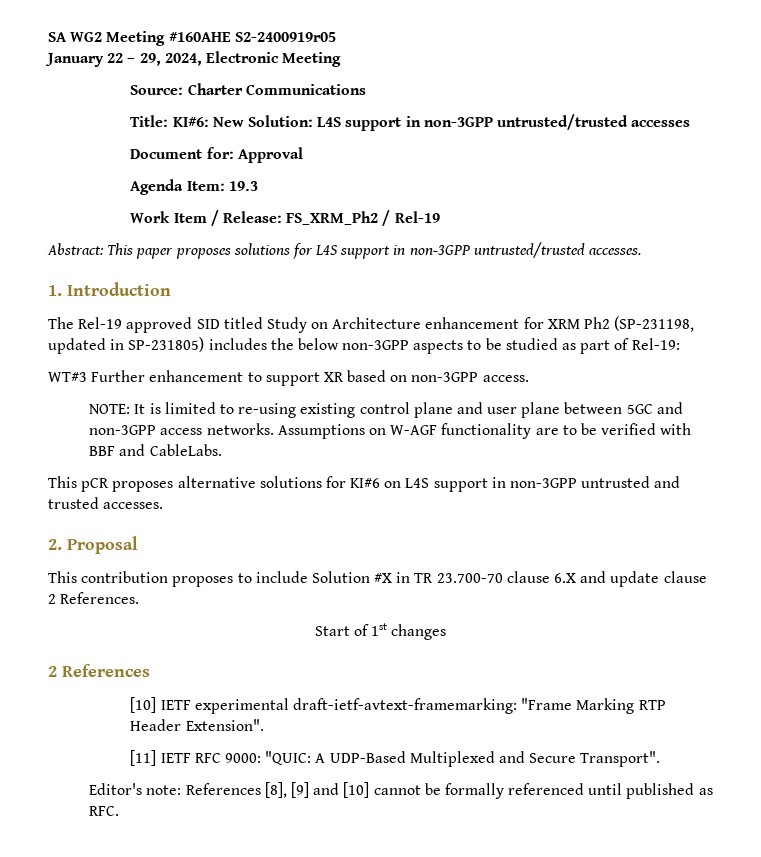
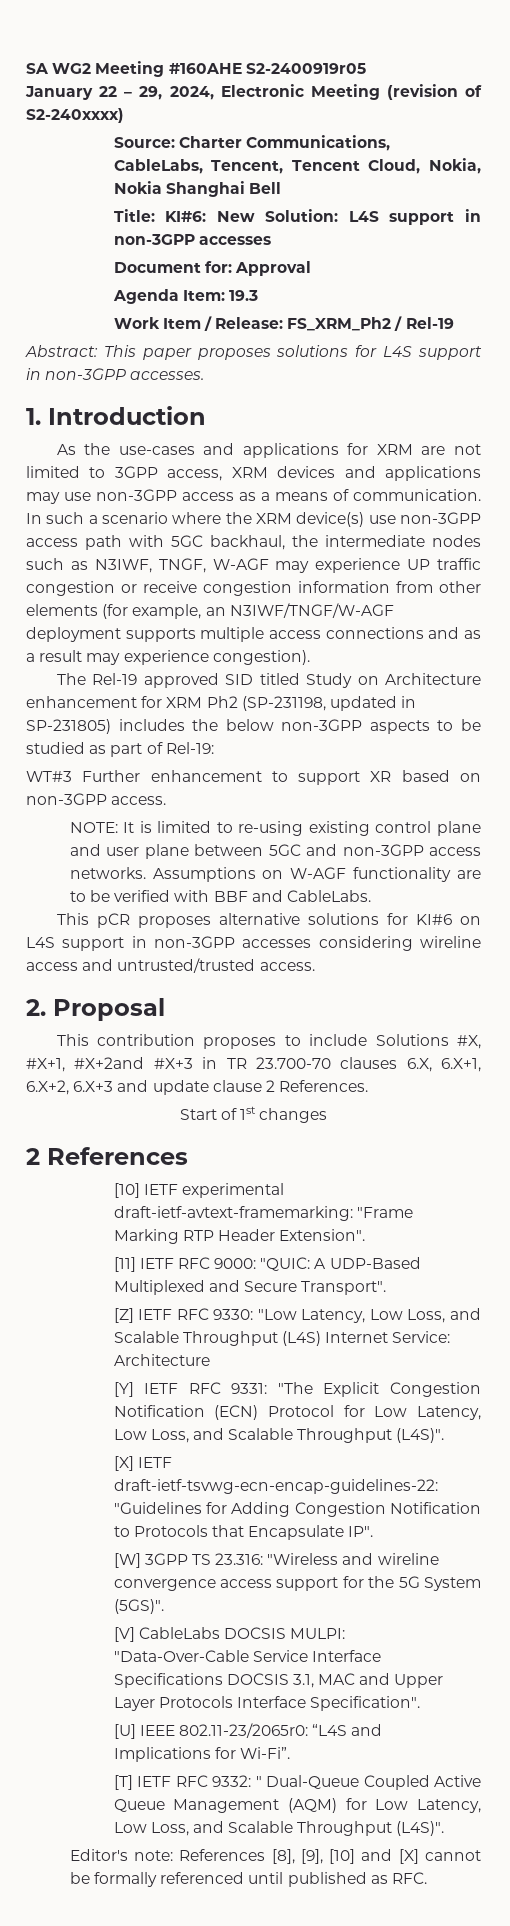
(342, 59) none -> [386,84,482,100] [26,108,124,123] (revision of S2-240xxxx)
[245,84,366,95] Communications -> [245,135,390,151] [113,158,481,174] [113,181,281,197] Communications, CableLabs, Tencent, Tencent Cloud, Nokia, Nokia Shanghai Bell
[496,114,628,130] untrusted/trusted -> (195, 239) none
[473,242,585,258] untrusted/trusted -> (127, 374) none
(171, 289) none -> [56,443,481,458] [26,466,481,481] [26,489,481,504] [26,512,481,527] [26,535,481,550] [26,558,481,573] [26,581,481,596] [26,603,394,619] [26,627,482,642] [26,650,310,665] // As the use-cases and applications for XRM are not limited to 3GPP access, XRM devices and applications may use non-3GPP access as a means of communication. In such a scenario where the XRM device(s) use non-3GPP access path with 5GC backhaul, the intermediate nodes such as N3IWF, TNGF, W-AGF may experience UP traffic congestion or receive congestion information from other elements (for example, an N3IWF/TNGF/W-AGF deployment supports multiple access connections and as a result may experience congestion).
[581,476,681,488] [48,497,164,509] untrusted and trusted accesses. -> [242,936,481,951] [26,958,315,973] accesses considering wireline access and untrusted/trusted access.
[311,571,577,583] Solution #X in TR 23.700-70 clause 6.X -> [375,1034,482,1049] [26,1057,481,1072] [26,1080,114,1095] Solutions #X, #X+1, #X+2and #X+3 in TR 23.700-70 clauses 6.X, 6.X+1, 6.X+2, 6.X+3
(661, 759) none -> [113,1308,481,1323] [113,1331,451,1346] [113,1354,210,1366] [113,1382,481,1397] [113,1405,481,1420] [113,1428,445,1443] [113,1456,172,1471] [113,1479,438,1494] [113,1502,481,1517] [113,1525,374,1540] [113,1553,439,1568] [113,1576,482,1591] [113,1599,164,1614] [113,1627,346,1642] [113,1650,381,1662] [113,1673,444,1688] [113,1696,421,1711] [113,1723,383,1739] [113,1747,290,1762] [113,1775,481,1790] [113,1798,481,1813] [113,1821,445,1836] // [Z] IETF RFC 9330: "Low Latency, Low Loss, and Scalable Throughput (L4S) Internet Service: Architecture // [Y] IETF RFC 9331: "The Explicit Congestion Notification (ECN) Protocol for Low Latency, Low Loss, and Scalable Throughput (L4S)". // [X] IETF draft-ietf-tsvwg-ecn-encap-guidelines-22: "Guidelines for Adding Congestion Notification to Protocols that Encapsulate IP". // [W] 3GPP TS 23.316: "Wireless and wireline convergence access support for the 5G System (5GS)". // [V] CableLabs DOCSIS MULPI: "Data-Over-Cable Service Interface Specifications DOCSIS 3.1, MAC and Upper Layer Protocols Interface Specification". // [U] IEEE 802.11-23/2065r0: “L4S and Implications for Wi-Fi”. // [T] IETF RFC 9332: " Dual-Queue Coupled Active Queue Management (AQM) for Low Latency, Low Loss, and Scalable Throughput (L4S)".
[290,782,370,798] [9] and [10] -> [300,1849,419,1864] [9], [10] and [X]

